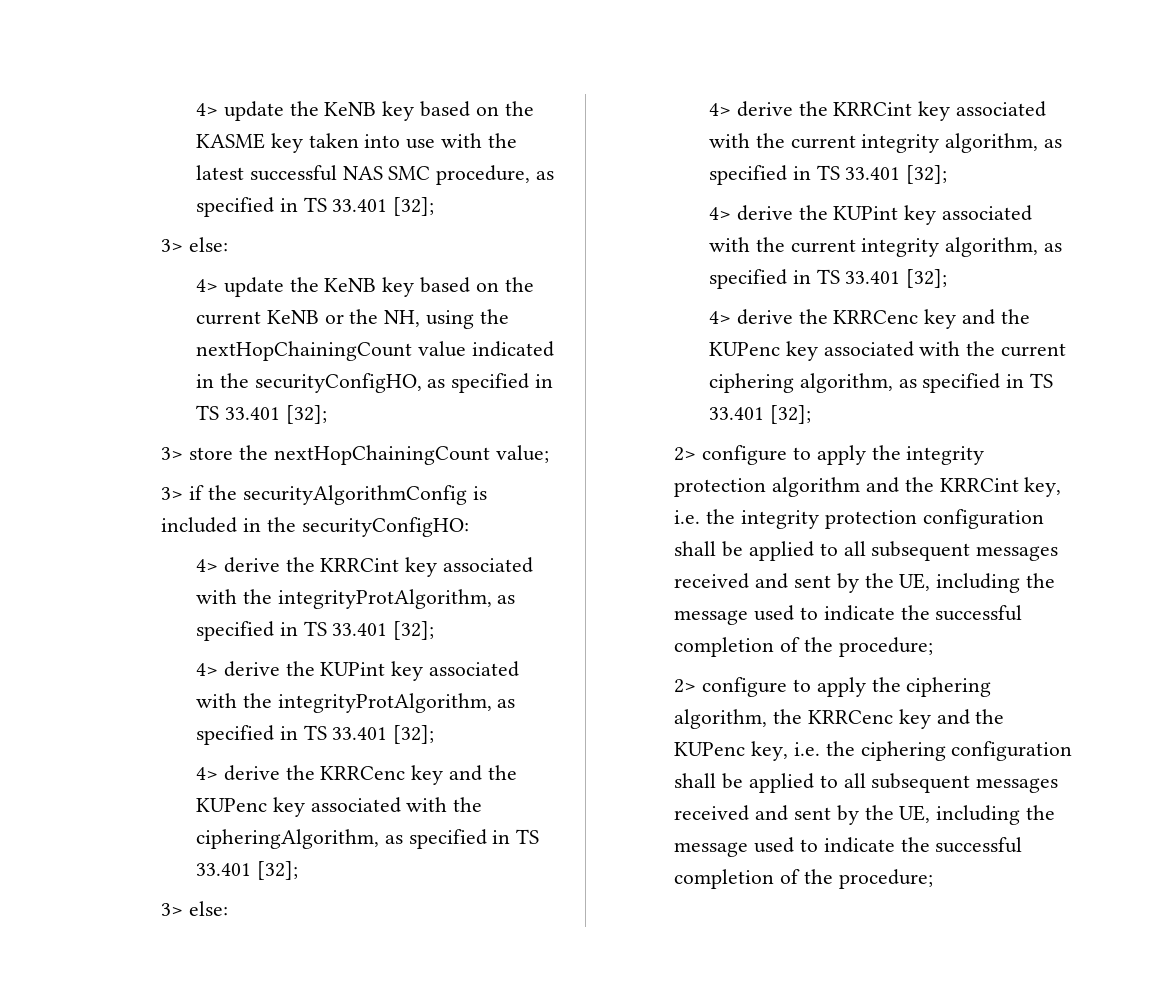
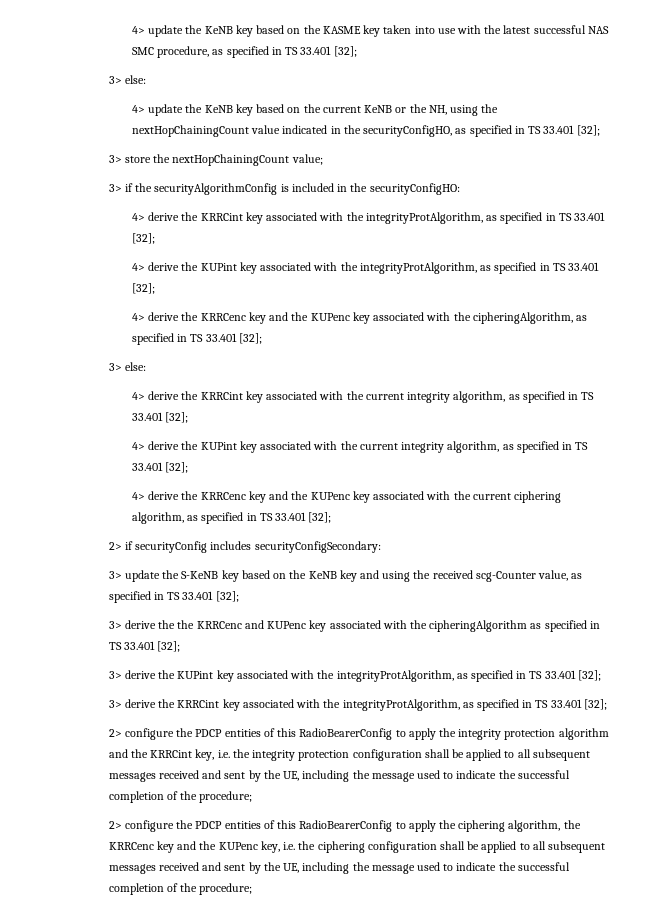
[702,445,788,465] configure -> [124,541,381,553] [108,570,583,582] [108,591,239,603] [108,620,600,632] [108,641,181,652] [108,670,601,682] [108,699,607,711] [108,728,393,740] if securityConfig includes securityConfigSecondary: // 3> update the S-KeNB key based on the KeNB key and using the received scg-Counter value, as specified in TS 33.401 [32]; // 3> derive the the KRRCenc and KUPenc key associated with the cipheringAlgorithm as specified in TS 33.401 [32]; // 3> derive the KUPint key associated with the integrityProtAlgorithm, as specified in TS 33.401 [32]; // 3> derive the KRRCint key associated with the integrityProtAlgorithm, as specified in TS 33.401 [32]; // 2> configure the PDCP entities of this RadioBearerConfig
(788, 687) none -> [176,820,393,832] the PDCP entities of this RadioBearerConfig

